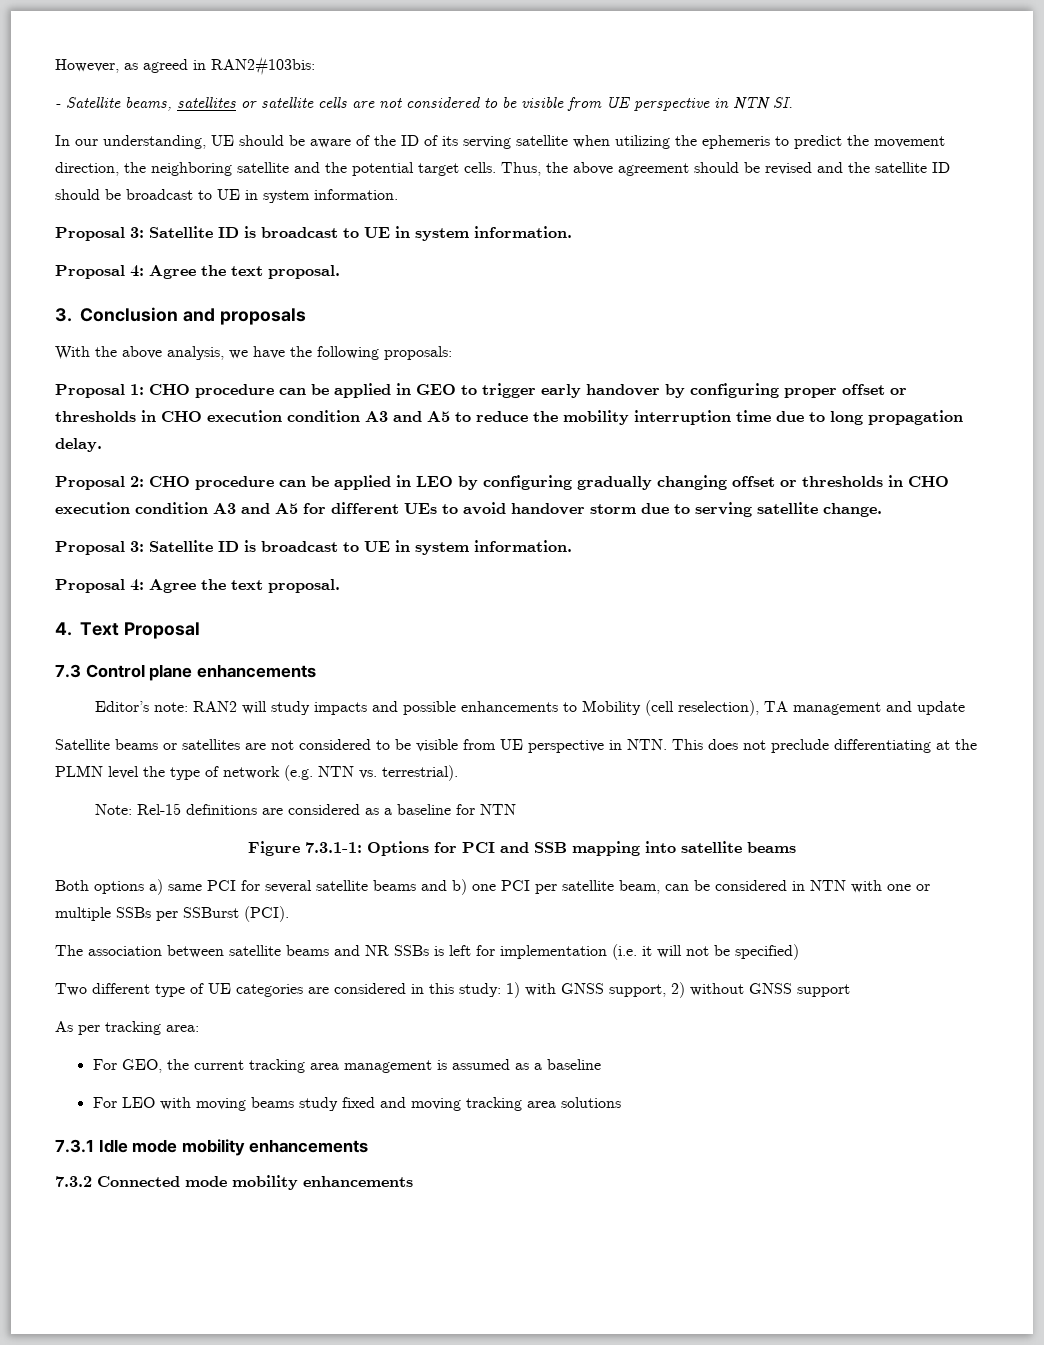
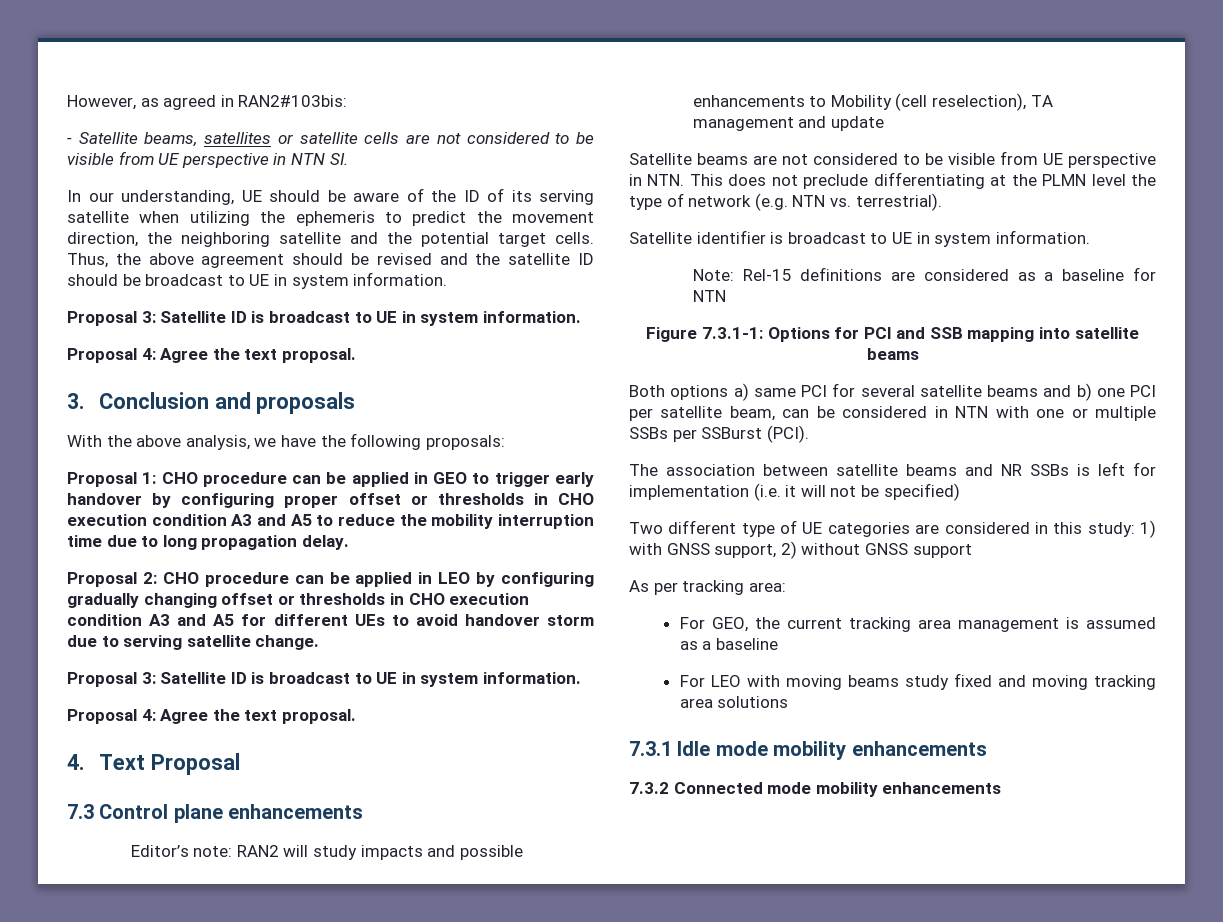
[163,739,240,750] or satellites -> (748, 159) none
(458, 773) none -> [629,230,1090,247] // Satellite identifier is broadcast to UE in system information.

